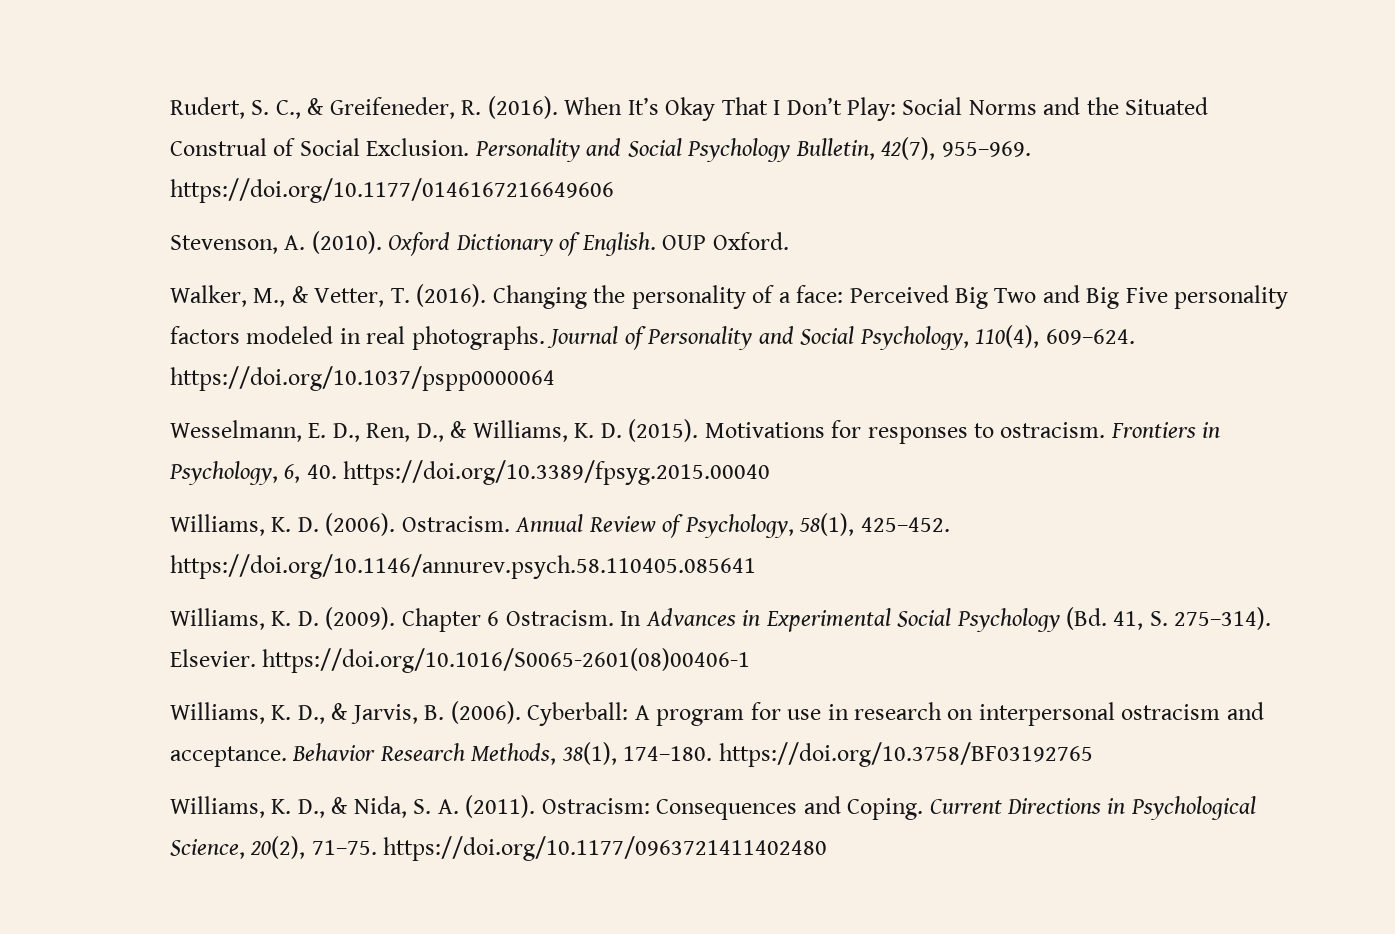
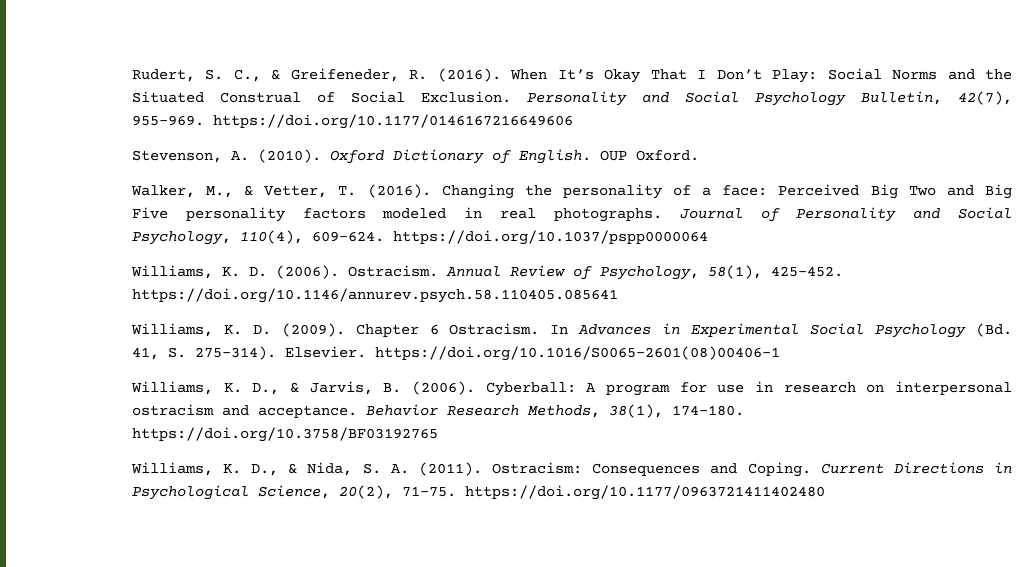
[169,419,1221,444] [168,460,771,485] // Wesselmann, E. D., Ren, D., & Williams, K. D. (2015). Motivations for responses to ostracism. Frontiers in Psychology, 6, 40. https://doi.org/10.3389/fpsyg.2015.00040 -> (708, 237) none

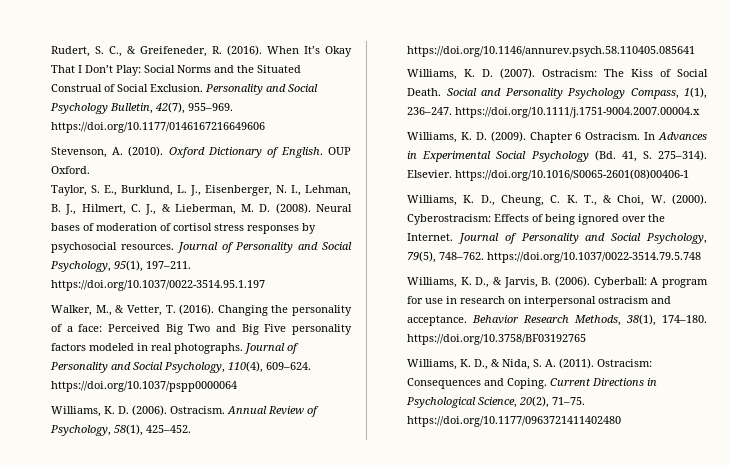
(699, 155) none -> [51,185,351,196] [51,203,352,215] [51,223,317,234] [51,242,352,253] [50,260,192,272] [51,280,266,291] // Taylor, S. E., Burklund, L. J., Eisenberger, N. I., Lehman, B. J., Hilmert, C. J., & Lieberman, M. D. (2008). Neural bases of moderation of cortisol stress responses by psychosocial resources. Journal of Personality and Social Psychology, 95(1), 197–211. https://doi.org/10.1037/0022-3514.95.1.197
(618, 295) none -> [407,68,708,80] [407,87,707,99] [407,107,701,118] // Williams, K. D. (2007). Ostracism: The Kiss of Social Death. Social and Personality Psychology Compass, 1(1), 236–247. https://doi.org/10.1111/j.1751-9004.2007.00004.x
(780, 353) none -> [407,194,707,206] [407,214,666,225] [407,233,707,244] [407,251,702,263] // Williams, K. D., Cheung, C. K. T., & Choi, W. (2000). Cyberostracism: Effects of being ignored over the Internet. Journal of Personality and Social Psychology, 79(5), 748–762. https://doi.org/10.1037/0022-3514.79.5.748

